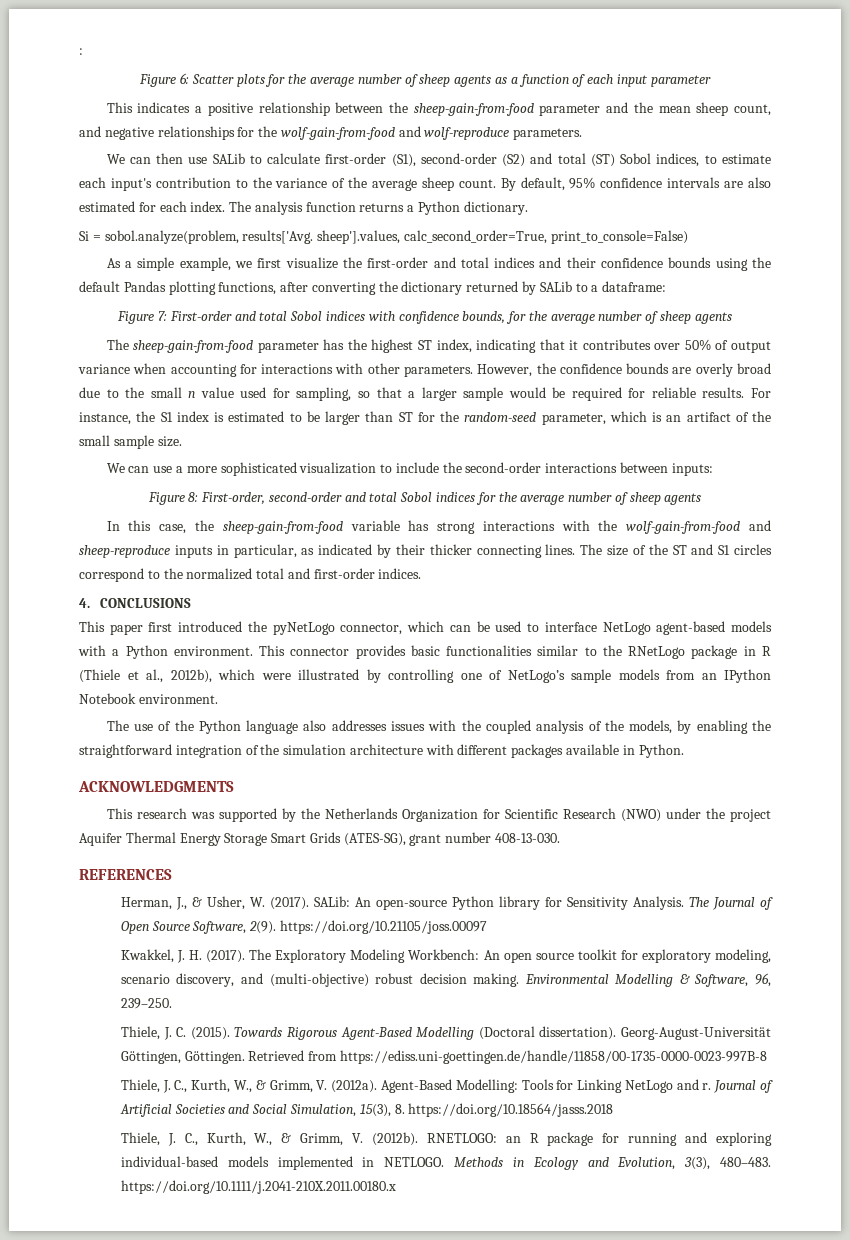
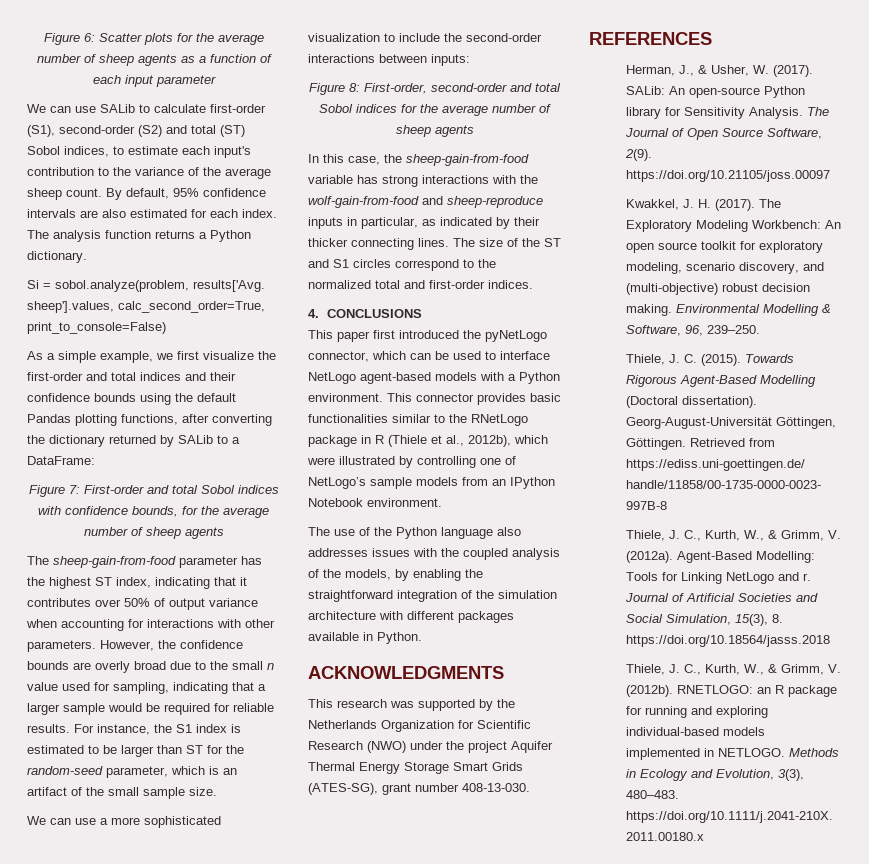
[79,48,83,55] : // -> (43, 39) none
[106,102,772,116] [79,126,583,140] [106,153,184,164] // This indicates a positive relationship between the sheep-gain-from-food parameter and the mean sheep count, and negative relationships for the wolf-gain-from-food and wolf-reproduce parameters. // We can then -> [27,104,71,113] // We can
[602,281,667,292] dataframe: -> [27,456,95,465] DataFrame:
[357,391,370,398] so -> [173,682,228,694] indicating

